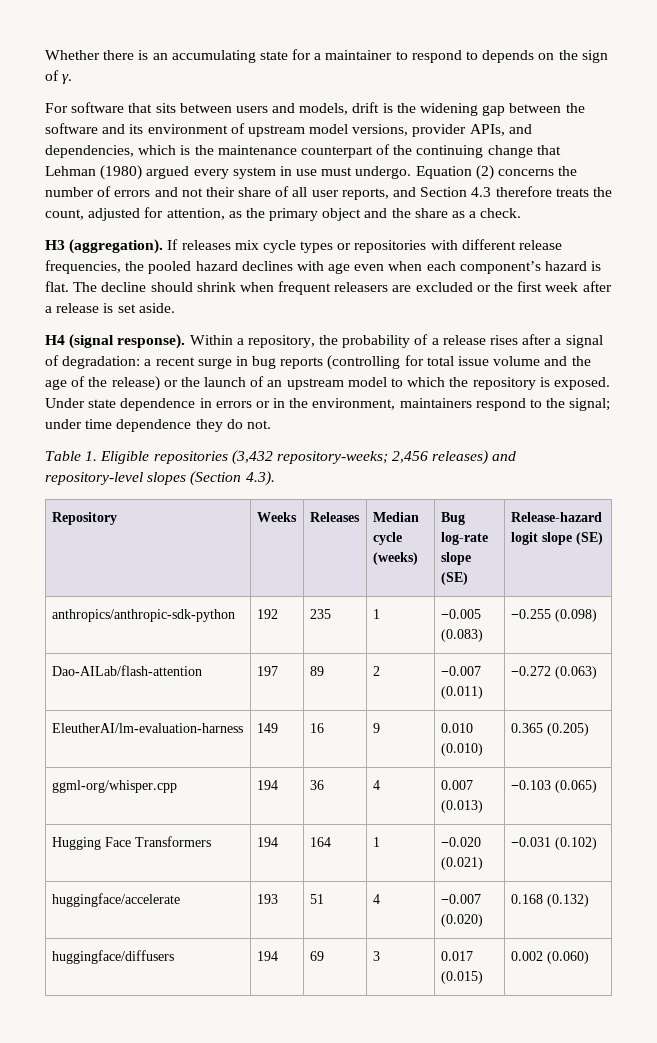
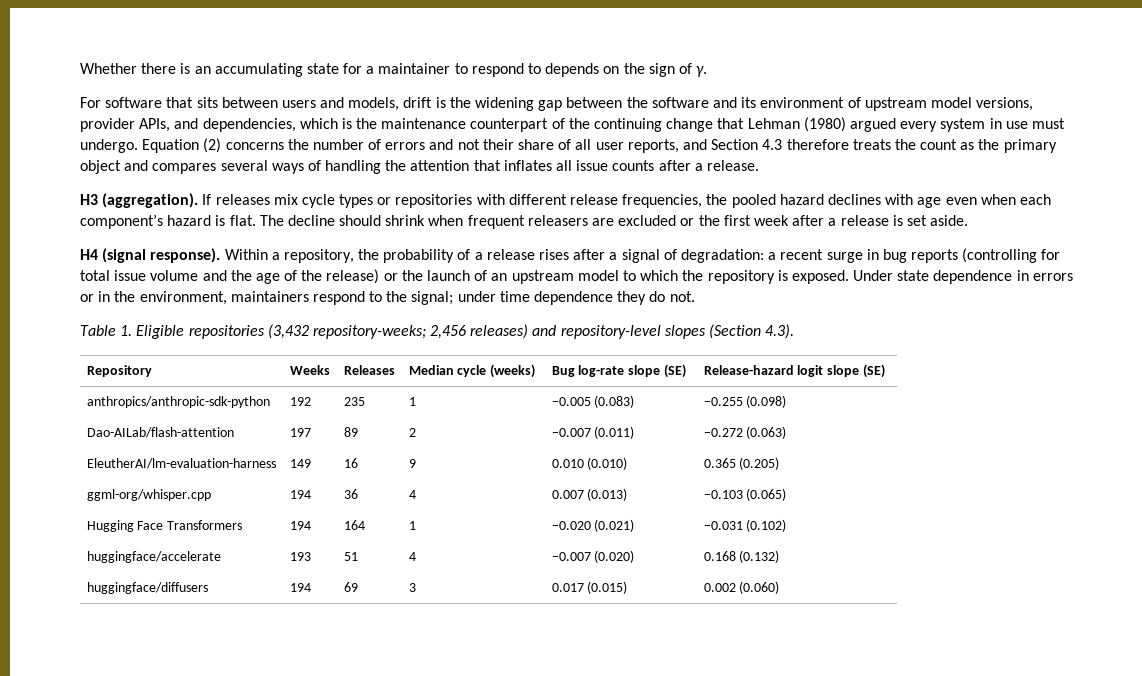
[45,207,225,221] count, adjusted for attention, -> [920,139,958,150] count
[391,208,522,218] the share as a check. -> [152,160,759,174] compares several ways of handling the attention that inflates all issue counts after a release.

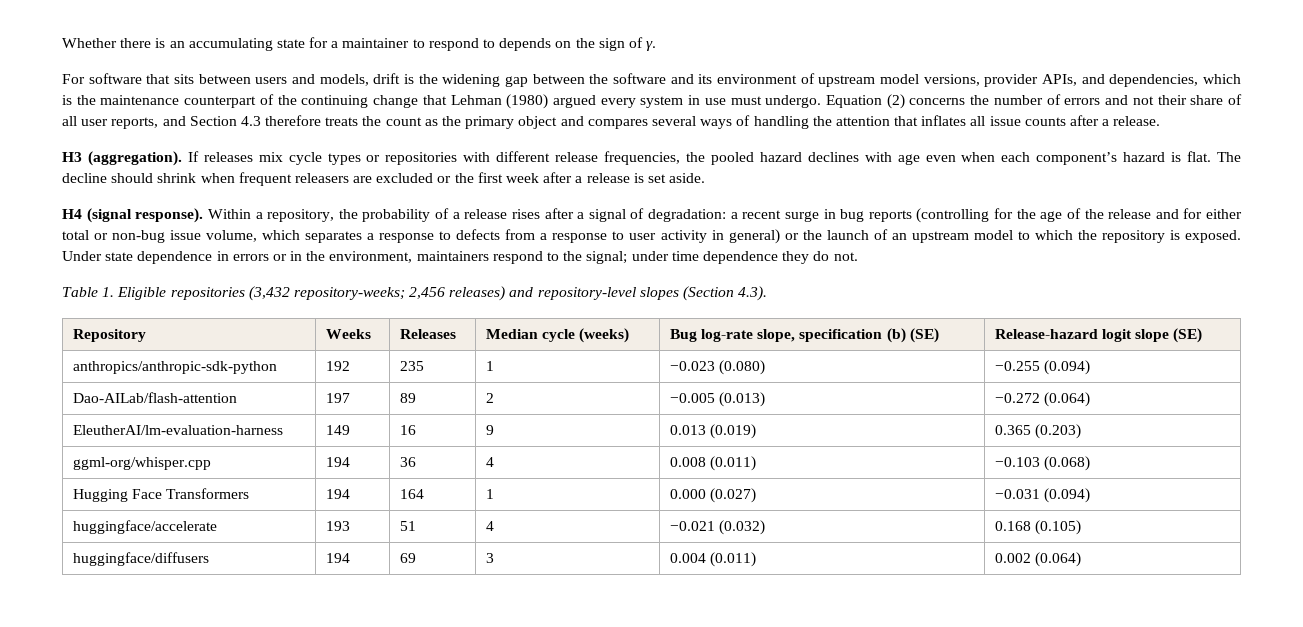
[80,269,380,284] total issue volume and the age of the release) -> [1016,208,1242,222] [62,229,780,244] the age of the release and for either total or non-bug issue volume, which separates a response to defects from a response to user activity in general)
[628,365,661,377] slope -> [757,328,906,343] slope, specification (b)
[551,395,635,408] −0.005 (0.083) -> [669,360,766,375] −0.023 (0.080)
[746,395,787,408] (0.098) -> [1044,360,1091,375] (0.094)
[551,426,635,439] −0.007 (0.011) -> [669,392,766,407] −0.005 (0.013)
[746,426,787,439] (0.063) -> [1044,392,1091,407] (0.064)
[551,457,628,470] 0.010 (0.010) -> [669,424,757,439] 0.013 (0.019)
[739,457,780,470] (0.205) -> [1035,424,1082,439] (0.203)
[551,488,628,501] 0.007 (0.013) -> [669,456,757,471] 0.008 (0.011)
[746,488,787,501] (0.065) -> [1044,456,1091,471] (0.068)
[551,519,635,532] −0.020 (0.021) -> [669,488,757,503] 0.000 (0.027)
[746,519,787,532] (0.102) -> [1044,488,1091,503] (0.094)
[551,550,635,563] −0.007 (0.020) -> [669,520,766,535] −0.021 (0.032)
[739,550,780,563] (0.132) -> [1035,520,1082,535] (0.105)
[551,581,628,594] 0.017 (0.015) -> [669,552,757,567] 0.004 (0.011)
[739,581,780,594] (0.060) -> [1035,552,1082,567] (0.064)

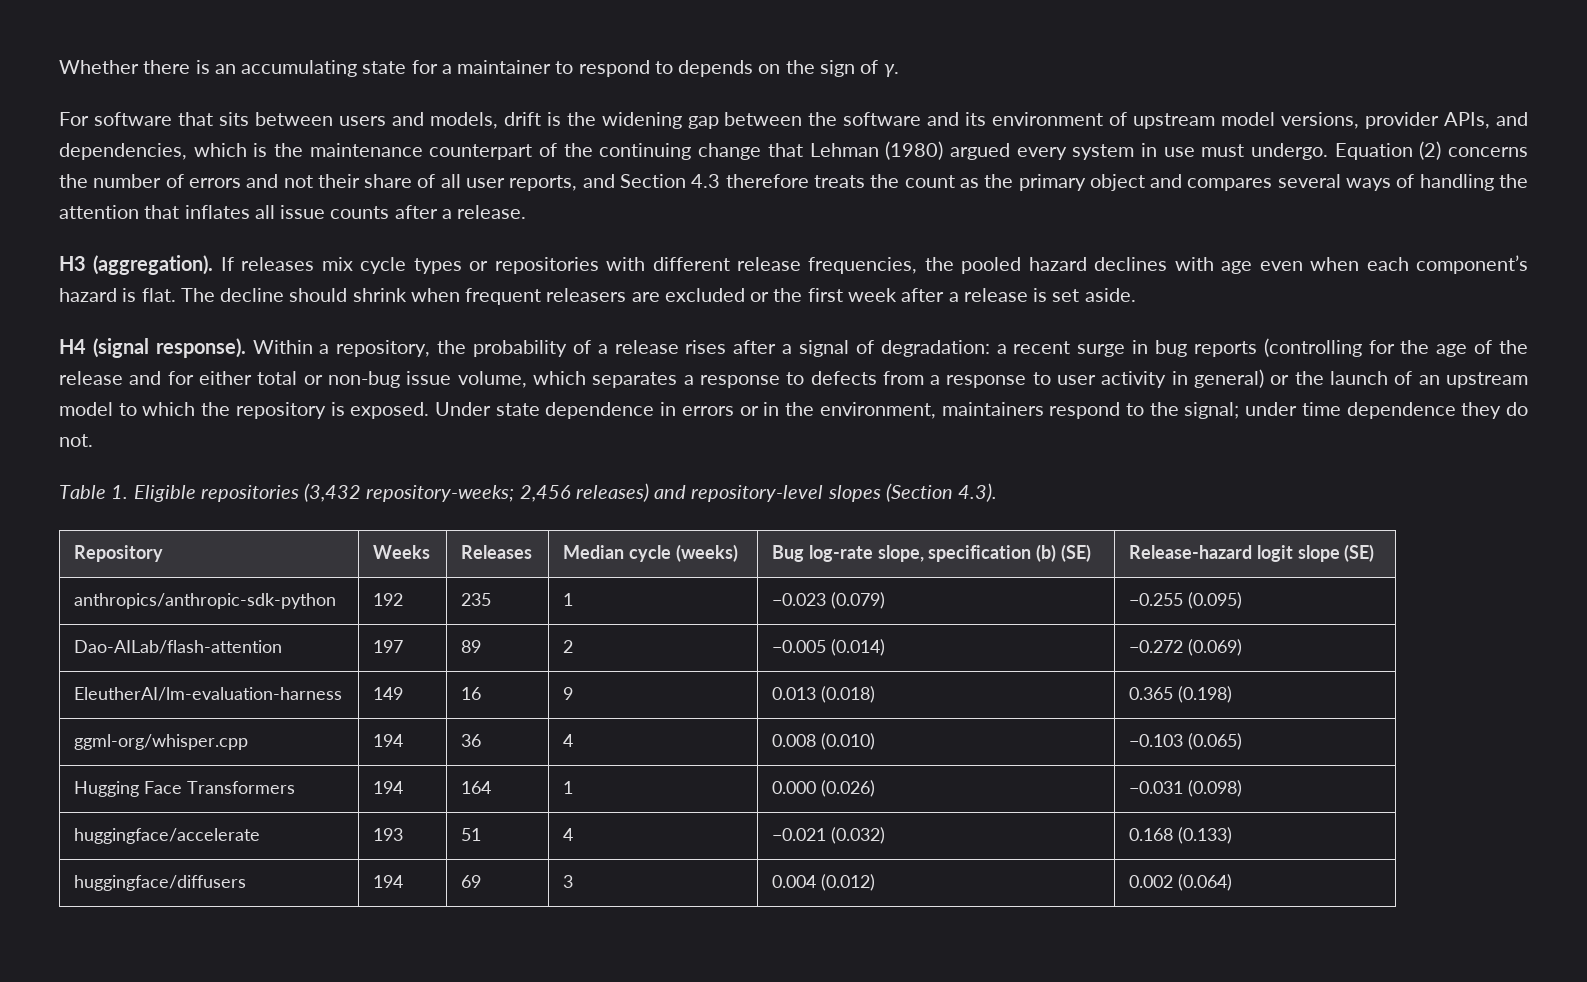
[719,360,766,375] (0.080) -> [831,592,886,609] (0.079)
[1044,360,1091,375] (0.094) -> [1188,592,1243,609] (0.095)
[719,392,766,407] (0.013) -> [831,639,886,656] (0.014)
[1044,392,1091,407] (0.064) -> [1188,639,1243,656] (0.069)
[710,424,757,439] (0.019) -> [821,686,876,703] (0.018)
[1035,424,1082,439] (0.203) -> [1178,686,1233,703] (0.198)
[710,456,757,471] (0.011) -> [821,733,876,750] (0.010)
[1044,456,1091,471] (0.068) -> [1188,733,1243,750] (0.065)
[710,488,757,503] (0.027) -> [821,780,876,797] (0.026)
[1044,488,1091,503] (0.094) -> [1188,780,1243,797] (0.098)
[1035,520,1082,535] (0.105) -> [1178,827,1233,844] (0.133)
[710,552,757,567] (0.011) -> [821,874,876,891] (0.012)

